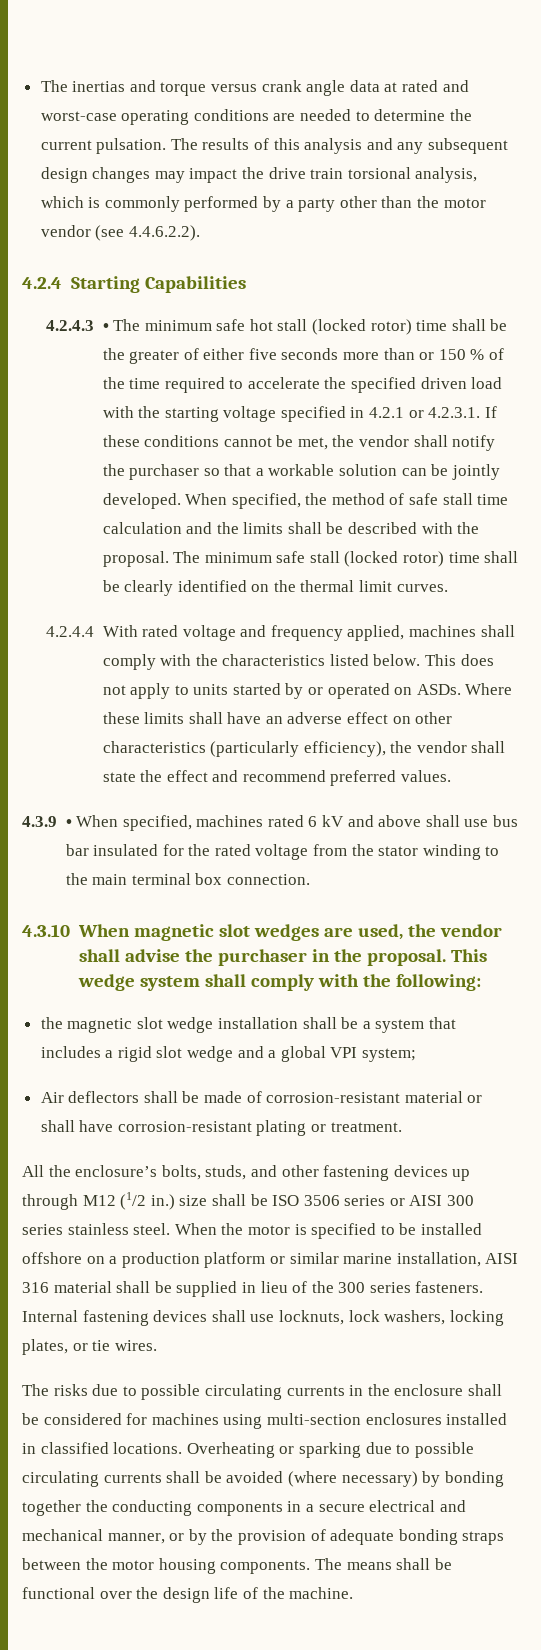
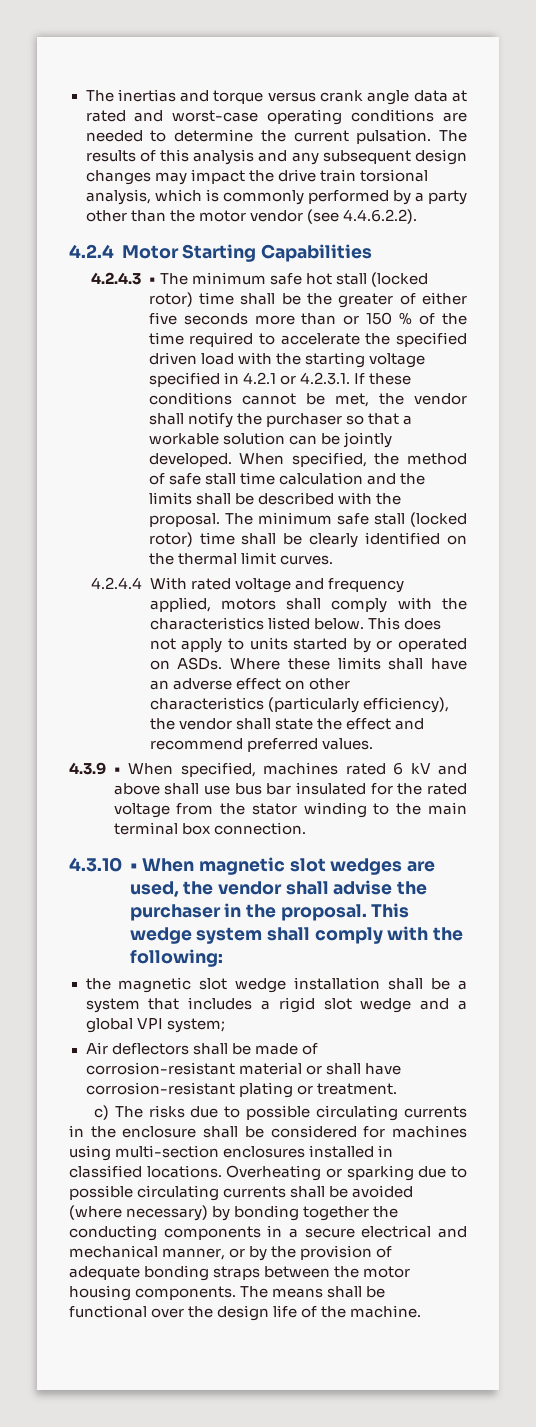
(62, 283) none -> [121,245,179,259] Motor
[409,625,477,637] machines -> [220,598,276,610] motors
(70, 930) none -> [129,863,138,871] •
[22,1165,471,1181] [22,1192,475,1210] [22,1223,482,1239] [22,1252,519,1268] [22,1281,484,1297] [22,1310,504,1326] [22,1339,157,1355] All the enclosure’s bolts, studs, and other fastening devices up through M12 (1/2 in.) size shall be ISO 3506 series or AISI 300 series stainless steel. When the motor is specified to be installed offshore on a production platform or similar marine installation, AISI 316 material shall be supplied in lieu of the 300 series fasteners. Internal fastening devices shall use locknuts, lock washers, locking plates, or tie wires. // -> [93,1105,109,1120] c)

